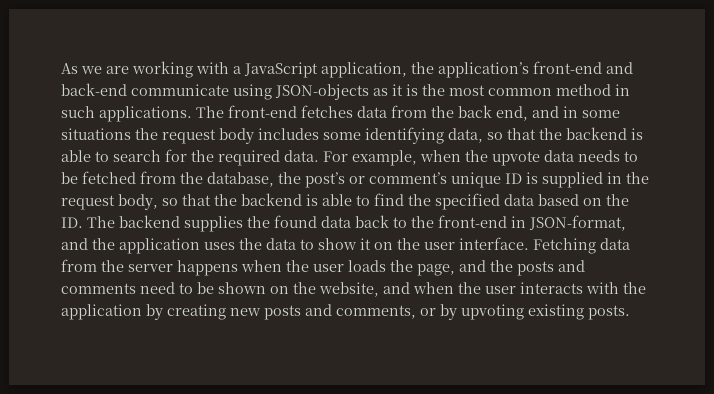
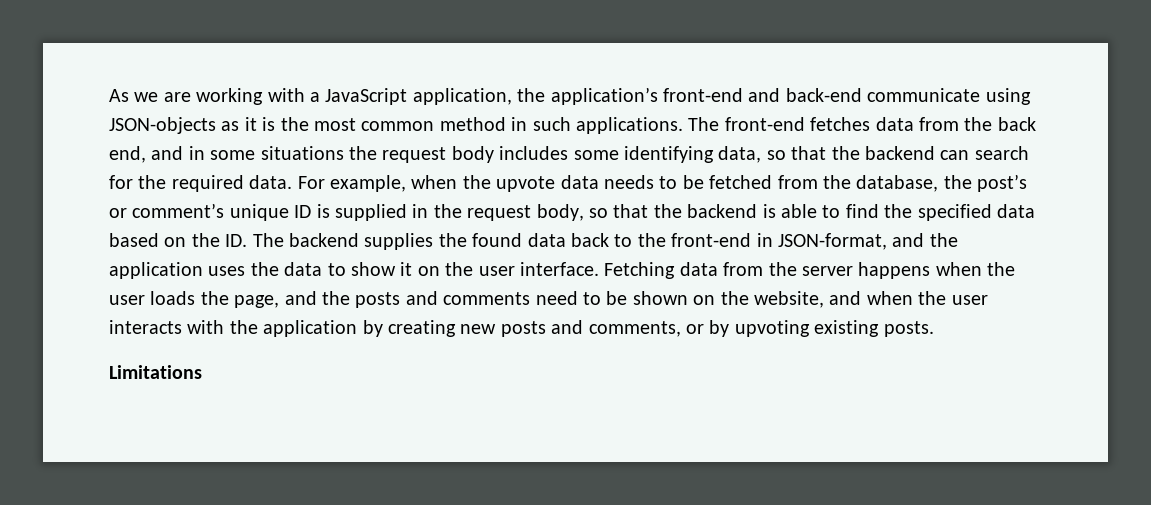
[631,128,643,140] [61,150,109,162] is able to -> [940,150,970,160] can
(630, 312) none -> [109,365,202,379] // Limitations

